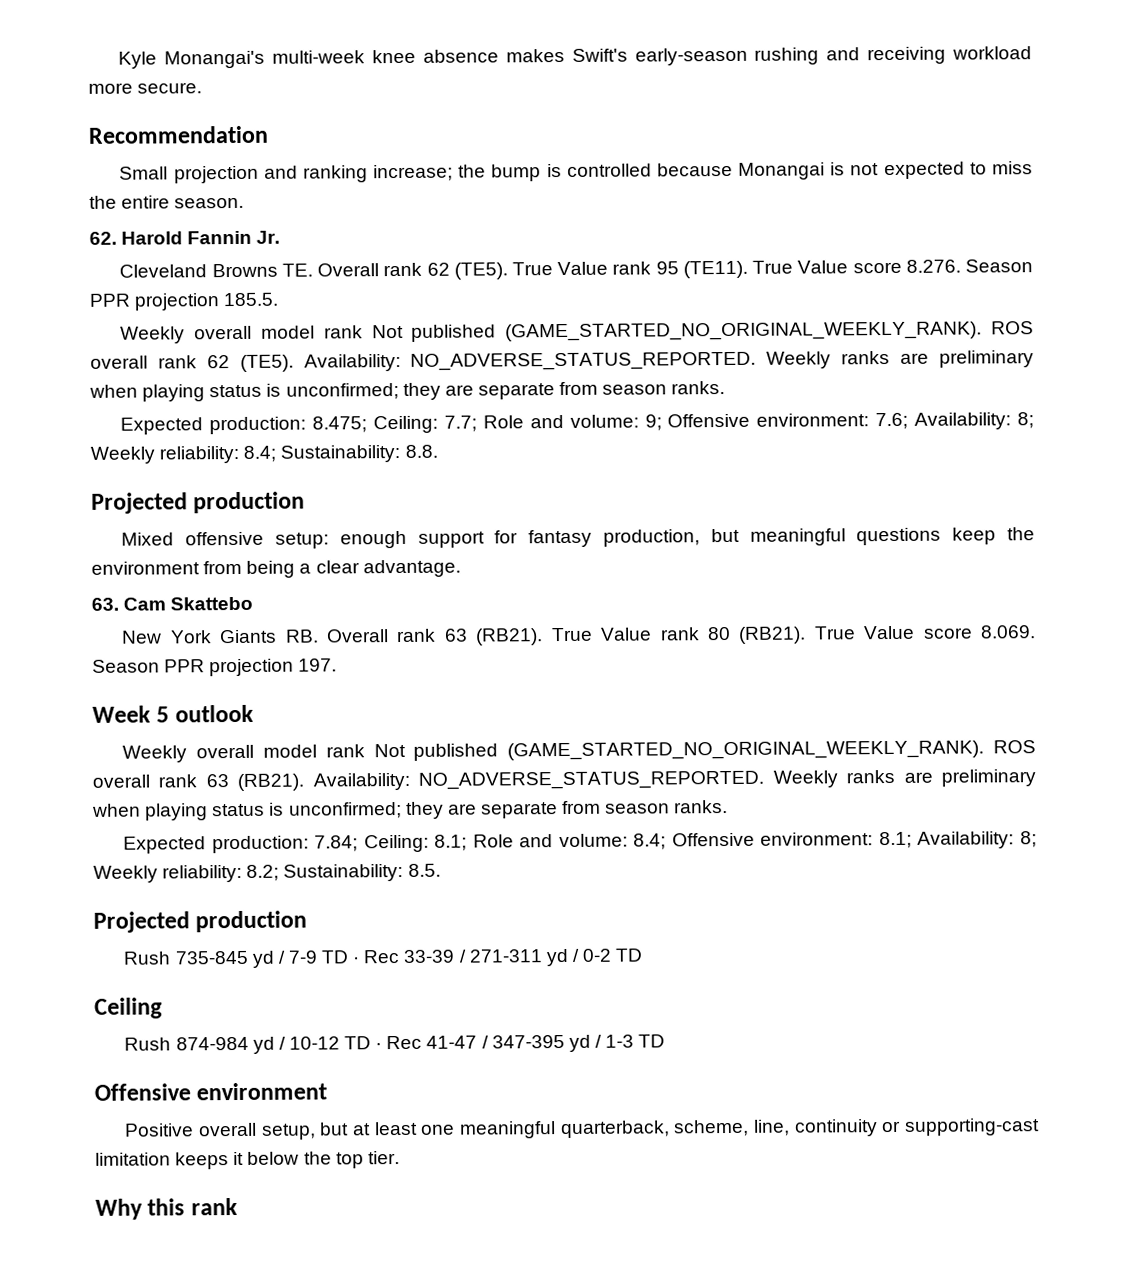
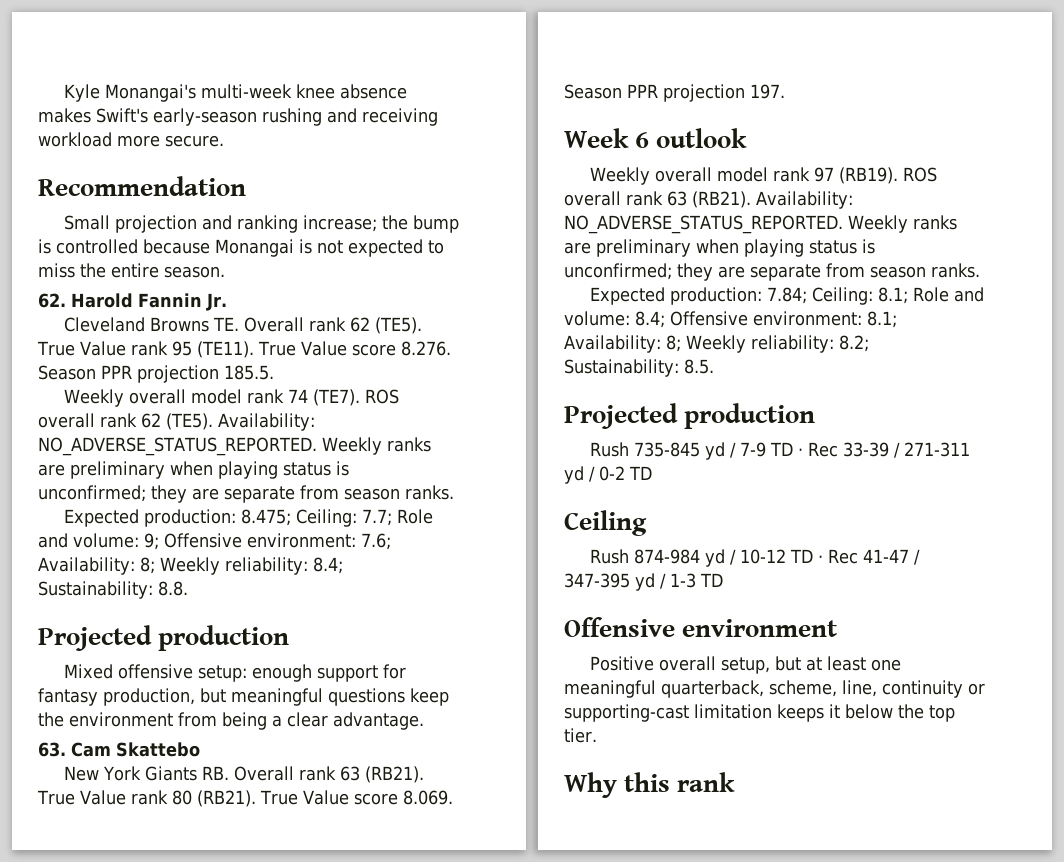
[371,321,983,342] Not published (GAME_STARTED_NO_ORIGINAL_WEEKLY_RANK). -> [287,389,360,406] 74 (TE7).
[156,706,170,723] 5 -> [635,132,650,148] 6
[373,740,985,761] Not published (GAME_STARTED_NO_ORIGINAL_WEEKLY_RANK). -> [813,167,898,184] 97 (RB19).

